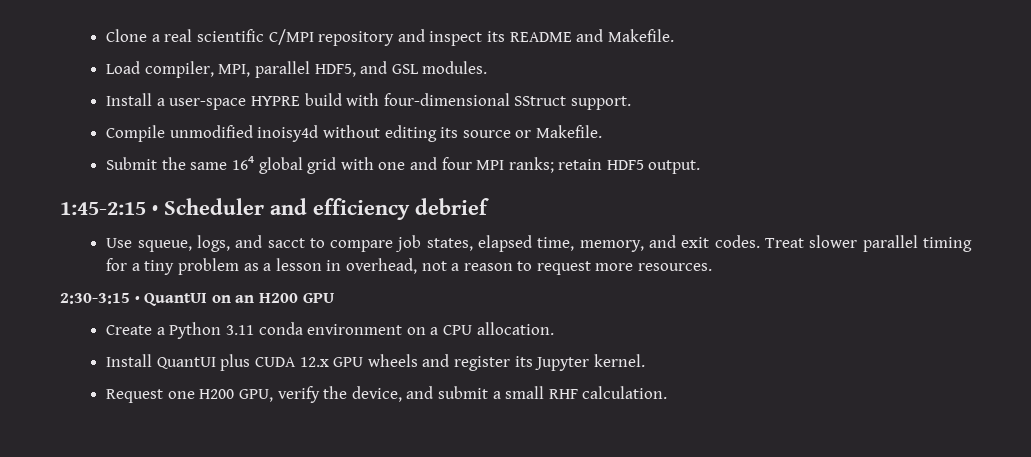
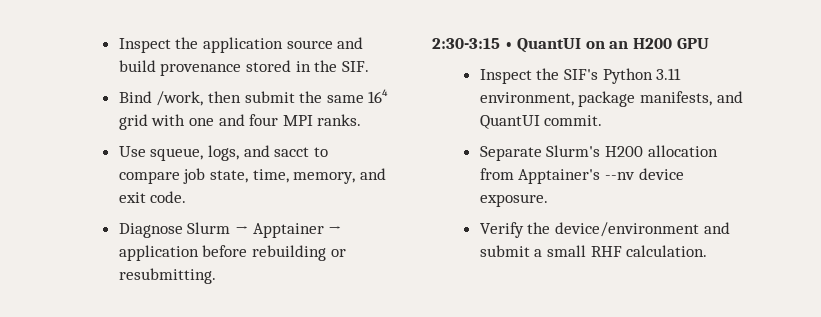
[106,29,674,46] [106,61,488,78] [106,93,631,110] [106,125,602,142] [106,157,158,170] Clone a real scientific C/MPI repository and inspect its README and Makefile. // Load compiler, MPI, parallel HDF5, and GSL modules. // Install a user-space HYPRE build with four-dimensional SStruct support. // Compile unmodified inoisy4d without editing its source or Makefile. // Submit -> [118,37,364,53] [118,60,369,76] [118,91,295,106] Inspect the application source and build provenance stored in the SIF. // Bind /work, then submit
[258,157,303,174] global -> (389, 96) none
[508,157,701,174] [60,198,489,220] ranks; retain HDF5 output. // 1:45-2:15 • Scheduler and efficiency debrief -> [317,114,362,126] ranks.
[426,235,533,252] states, elapsed -> [209,170,248,183] state,
[714,235,972,252] [106,258,713,275] codes. Treat slower parallel timing for a tiny problem as a lesson in overhead, not a reason to request more resources. -> [150,191,187,203] [118,222,342,238] [118,245,346,261] [118,268,216,284] code. // Diagnose Slurm → Apptainer → application before rebuilding or resubmitting.
[106,322,554,339] [106,354,645,371] [106,386,402,403] Create a Python 3.11 conda environment on a CPU allocation. // Install QuantUI plus CUDA 12.x GPU wheels and register its Jupyter kernel. // Request one H200 GPU, verify the device, -> [479,68,682,84] [479,91,743,107] [479,115,603,129] [479,145,718,161] [479,168,684,184] [479,194,548,207] [479,222,699,238] Inspect the SIF's Python 3.11 environment, package manifests, and QuantUI commit. // Separate Slurm's H200 allocation from Apptainer's --nv device exposure. // Verify the device/environment

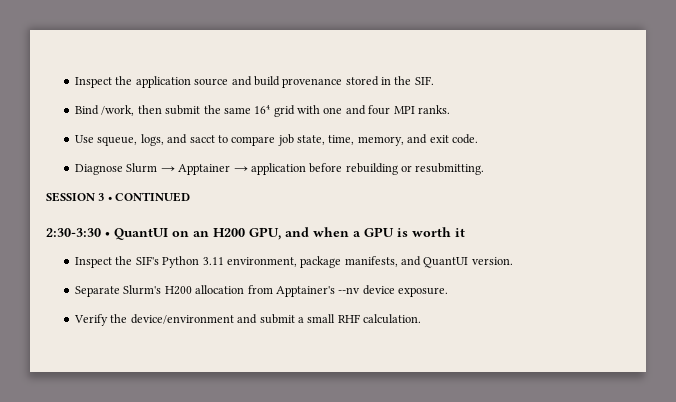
[432,38,500,49] 2:30-3:15 -> [46,192,191,202] [46,228,101,237] SESSION 3 • CONTINUED // 2:30-3:30
[676,38,709,49] GPU -> [249,227,465,240] GPU, and when a GPU is worth it
[544,115,603,126] commit. -> [471,257,513,265] version.

